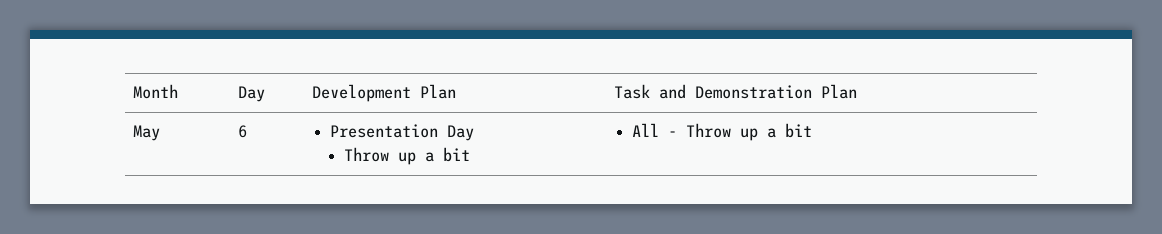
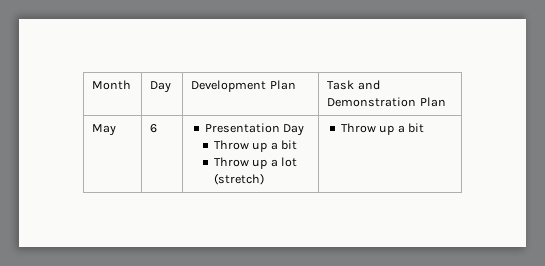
[631,123,677,137] | All - -> [214,157,298,169] [214,173,265,185] // Throw up a lot (stretch) |

